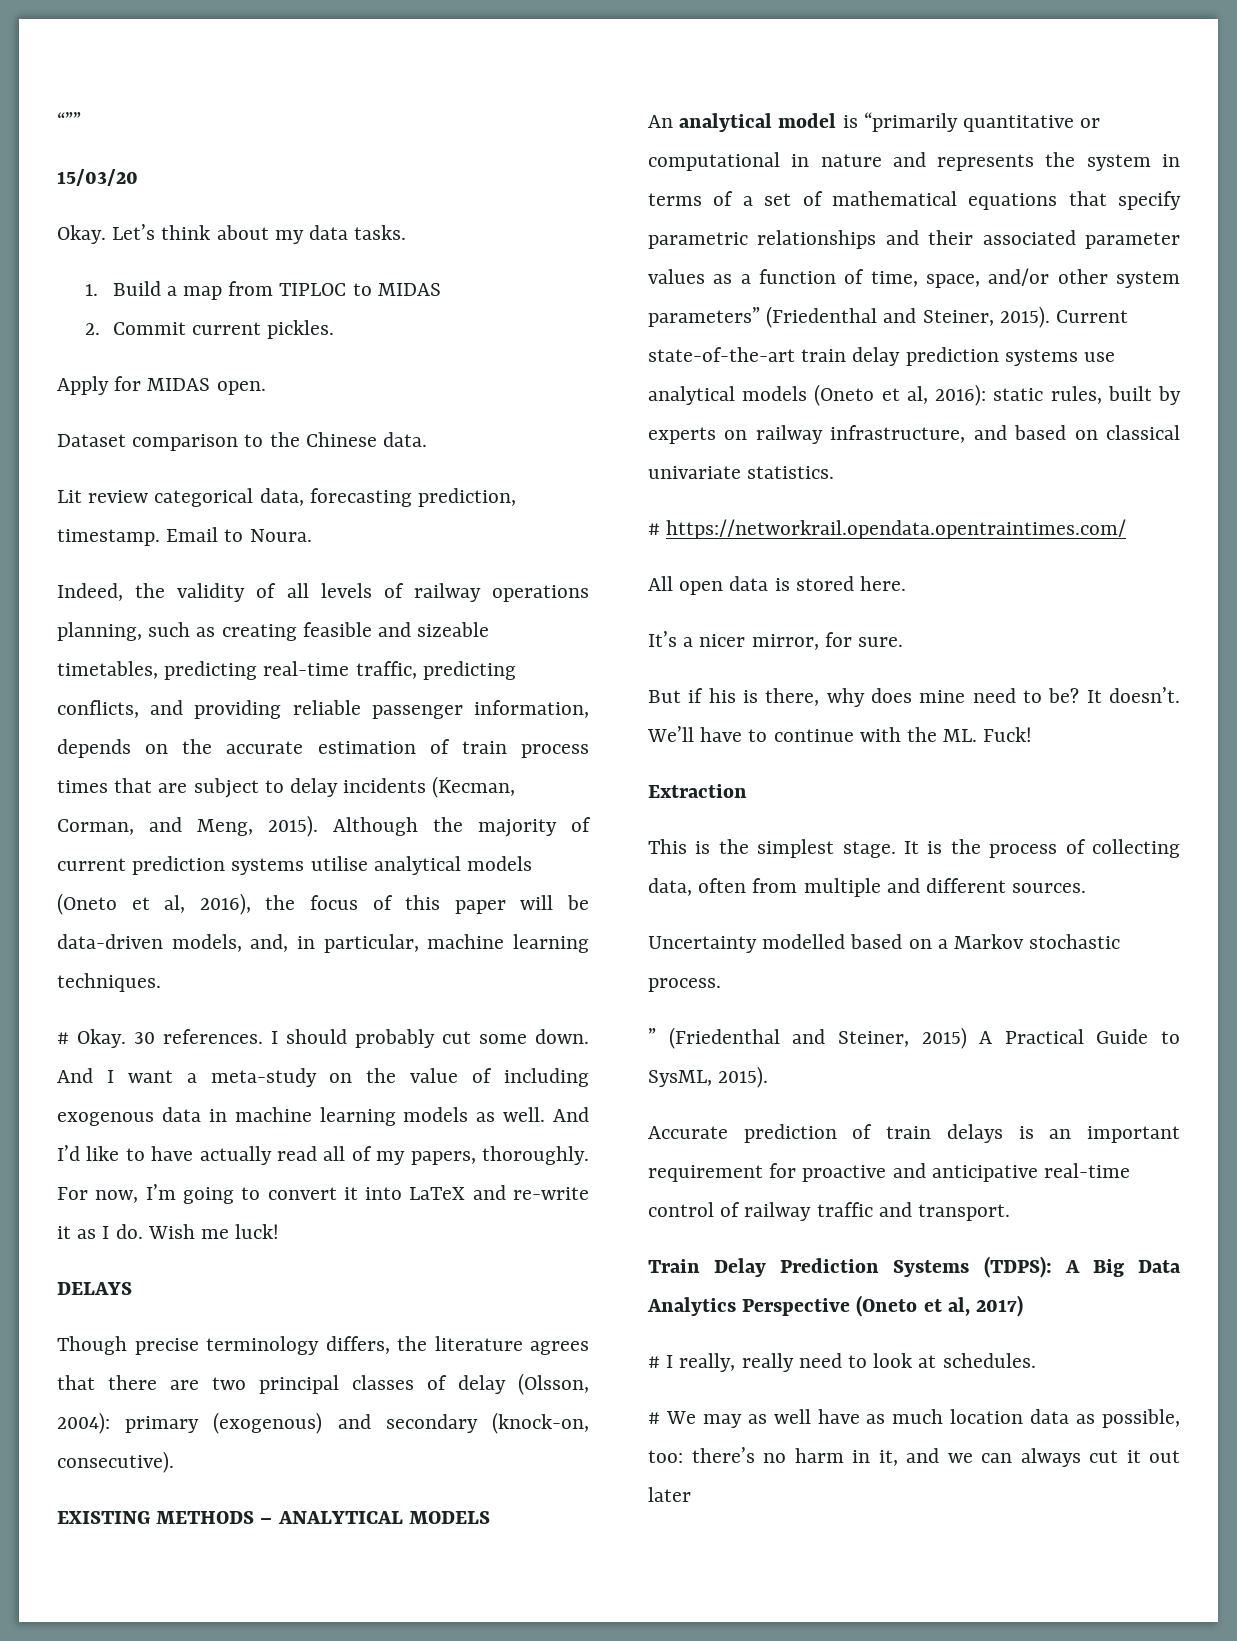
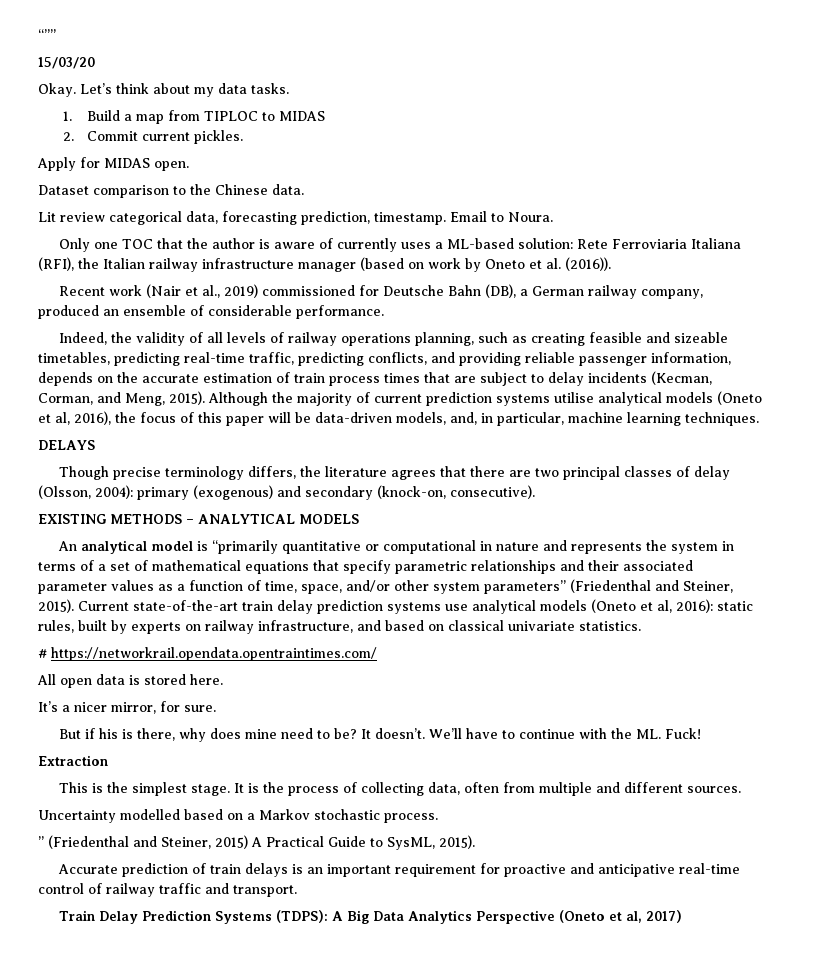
(312, 535) none -> [59,238,742,252] [38,257,611,272] [59,284,704,299] [38,305,384,319] // Only one TOC that the author is aware of currently uses a ML-based solution: Rete Ferroviaria Italiana (RFI), the Italian railway infrastructure manager (based on work by Oneto et al. (2016)). // Recent work (Nair et al., 2019) commissioned for Deutsche Bahn (DB), a German railway company, produced an ensemble of considerable performance.
[57,1029,589,1048] [57,1068,590,1087] [57,1107,589,1126] [57,1145,589,1165] [57,1184,589,1204] [57,1224,280,1239] // # Okay. 30 references. I should probably cut some down. And I want a meta-study on the value of including exogenous data in machine learning models as well. And I’d like to have actually read all of my papers, thoroughly. For now, I’m going to convert it into LaTeX and re-write it as I do. Wish me luck! -> (759, 419) none
[648,1353,1036,1372] [648,1409,1180,1428] [648,1447,1180,1467] [648,1487,691,1502] // # I really, really need to look at schedules. // # We may as well have as much location data as possible, too: there’s no harm in it, and we can always cut it out later -> (683, 916) none

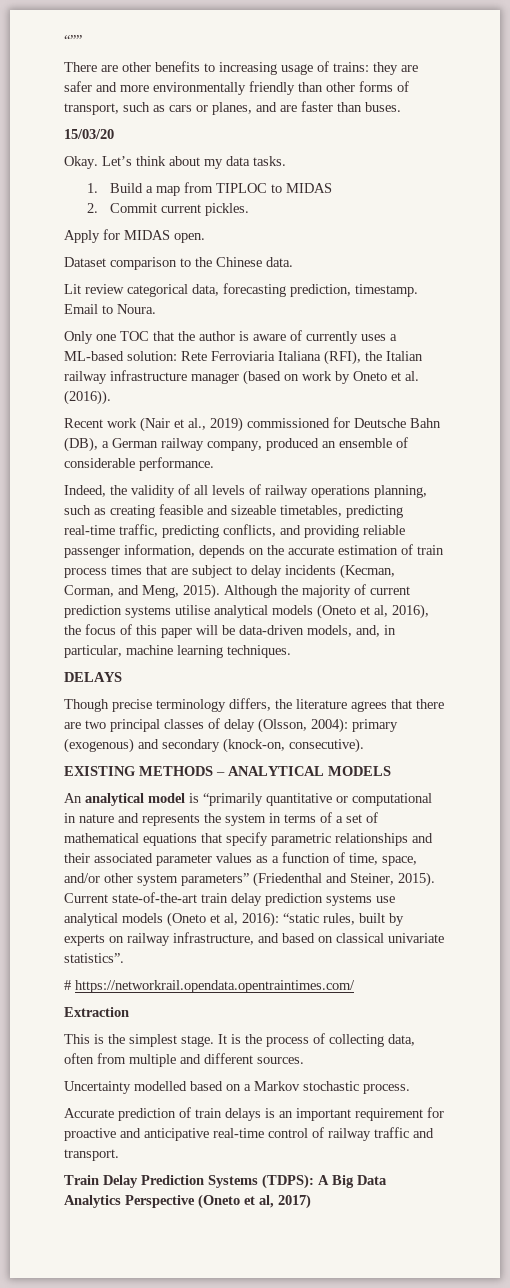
(56, 34) none -> [64,61,418,75] [64,81,409,95] [64,101,401,115] // There are other benefits to increasing usage of trains: they are safer and more environmentally friendly than other forms of transport, such as cars or planes, and are faster than buses.
[717,601,753,611] static -> [283,913,319,923] “static
[579,621,641,631] statistics. -> [64,953,124,963] statistics”.
[37,674,223,688] [38,701,216,714] [59,728,702,742] // All open data is stored here. // It’s a nicer mirror, for sure. // But if his is there, why does mine need to be? It doesn’t. We’ll have to continue with the ML. Fuck! -> (355, 986) none
[38,835,475,850] // ” (Friedenthal and Steiner, 2015) A Practical Guide to SysML, 2015). -> (410, 1089) none

